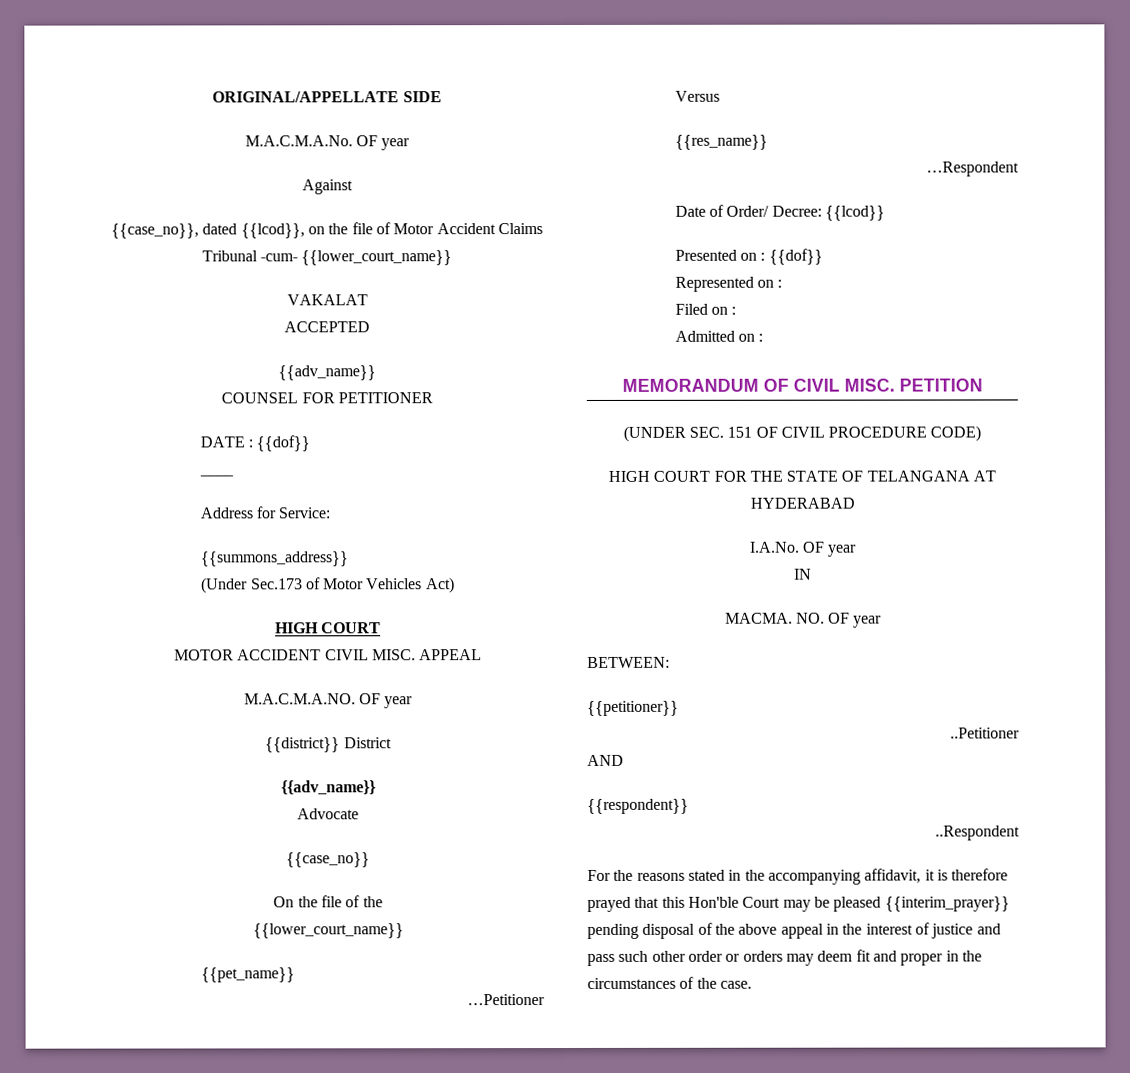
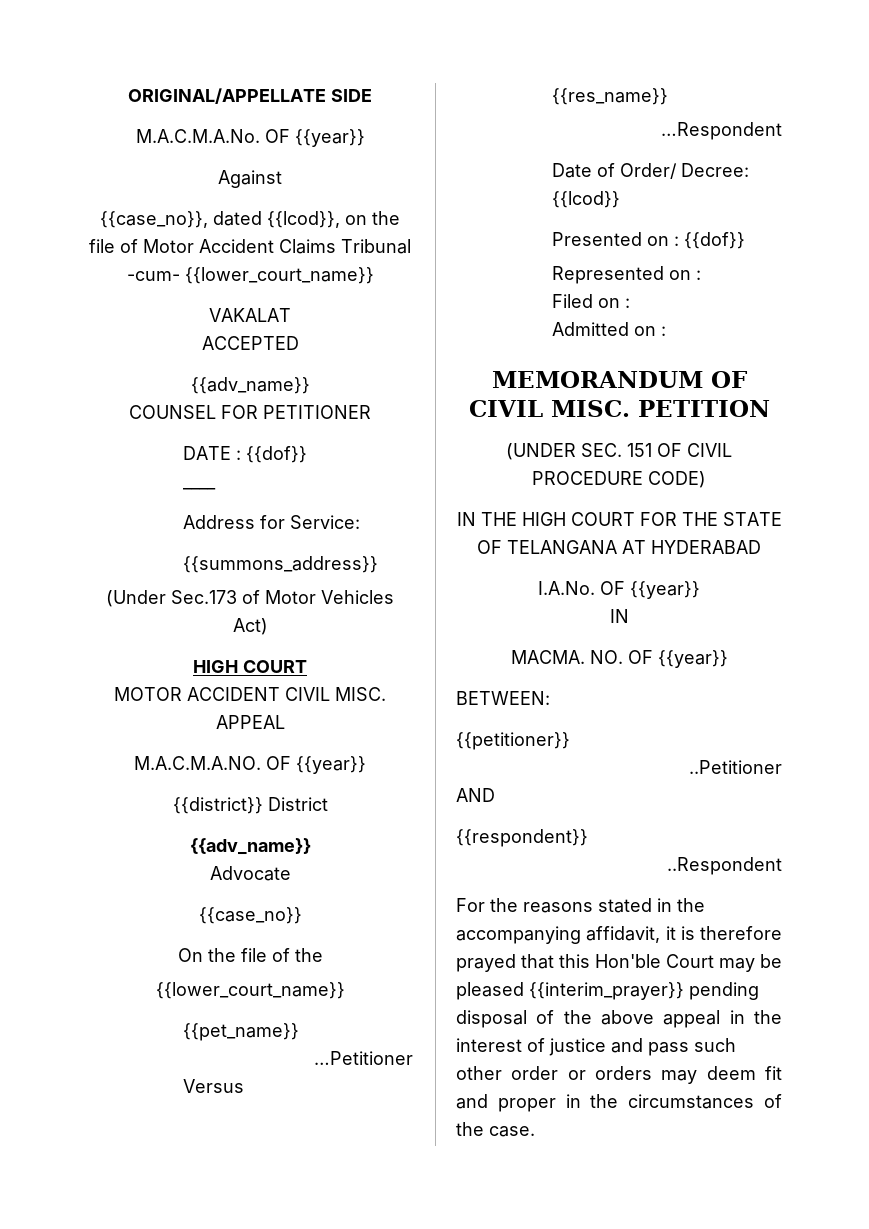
[381,138,411,151] year -> [294,129,365,147] {{year}}
[384,696,414,709] year -> [296,756,366,774] {{year}}
(982, 433) none -> [456,512,517,526] IN THE
[828,544,858,557] year -> [630,581,700,599] {{year}}
[853,615,883,628] year -> [657,650,728,668] {{year}}

